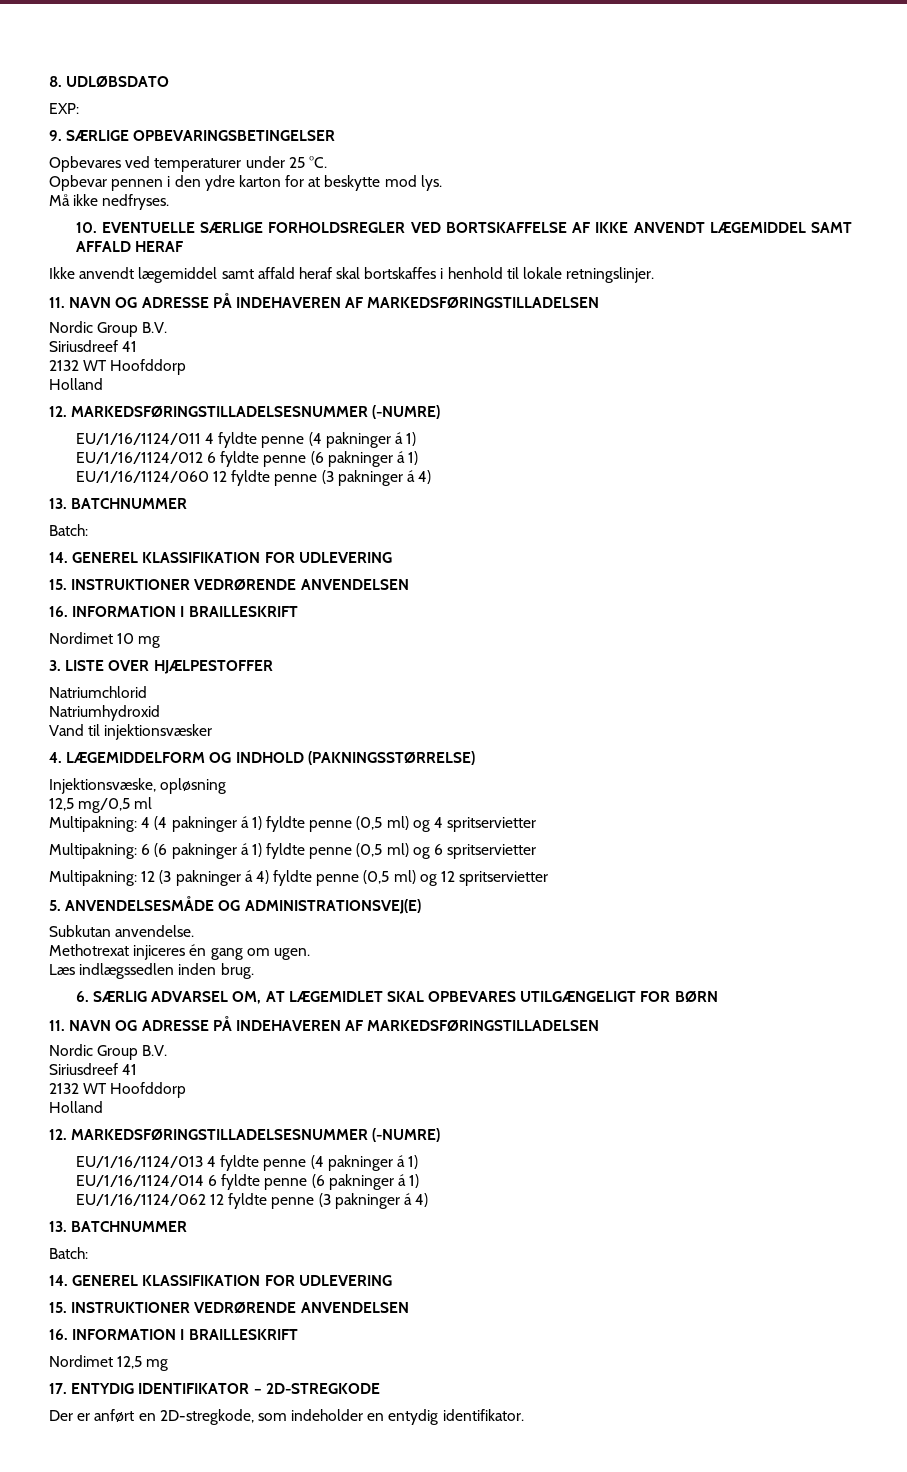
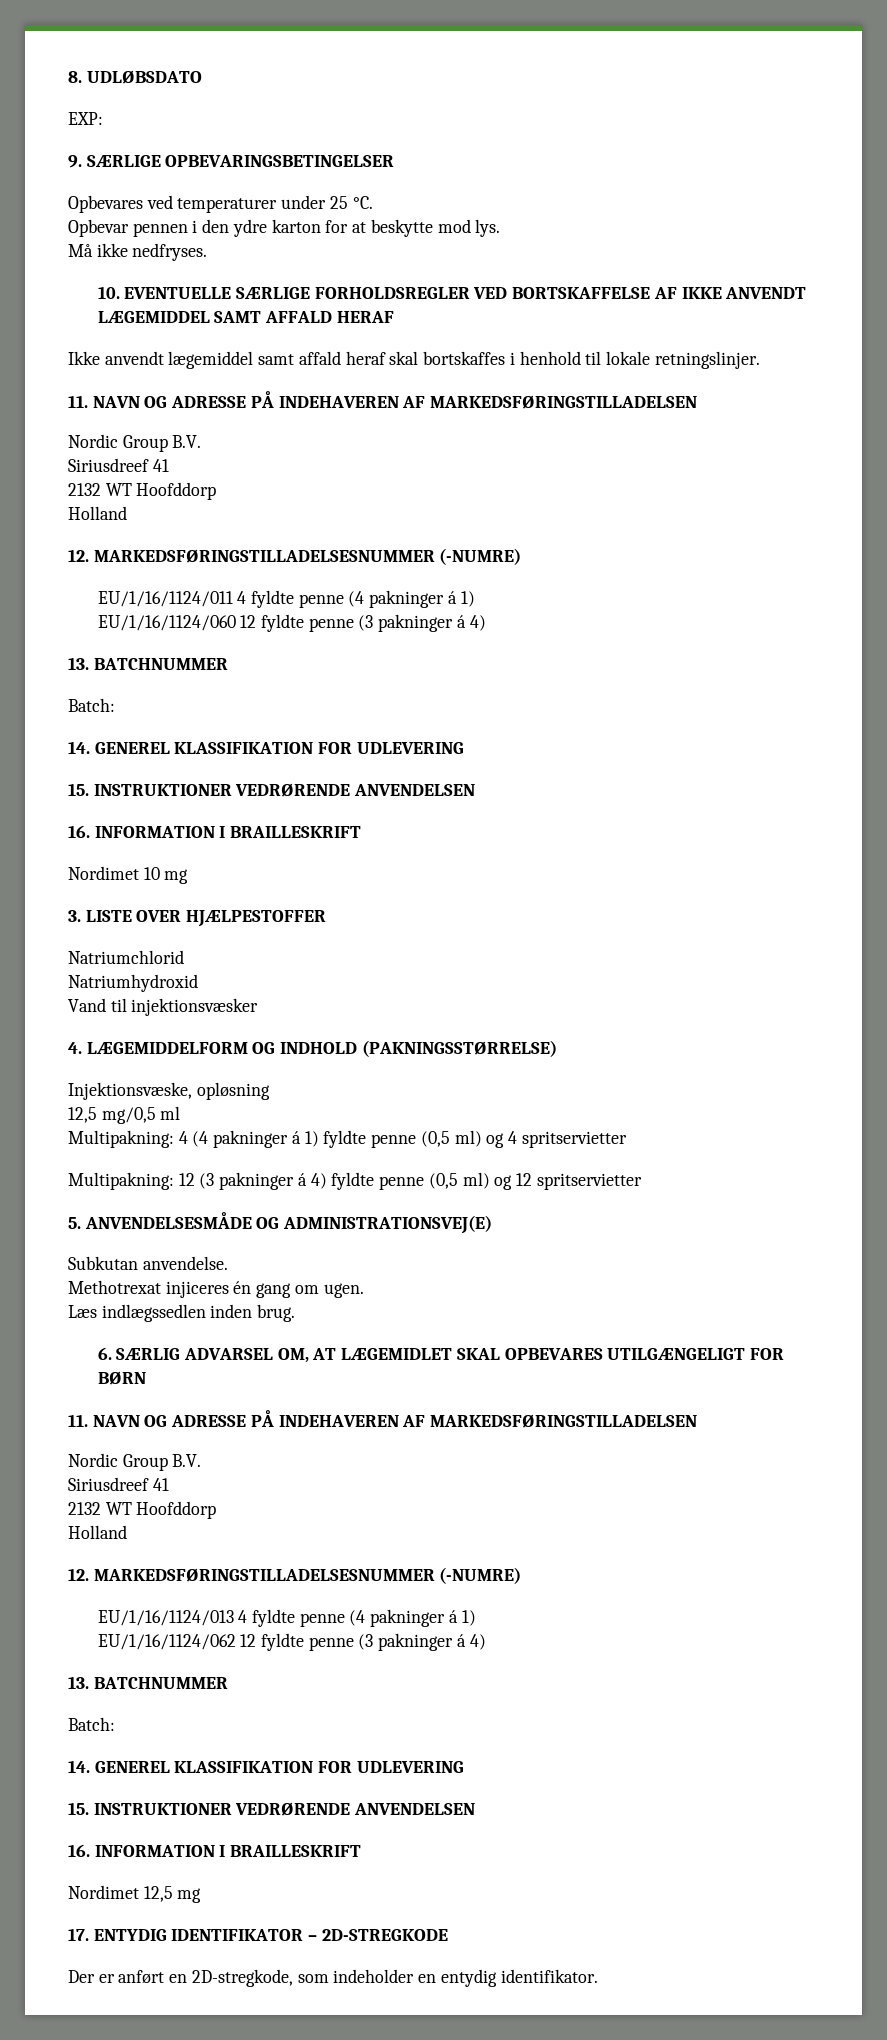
[75,451,419,467] // EU/1/16/1124/012 6 fyldte penne (6 pakninger á 1) -> (475, 599) none
[49,843,537,859] // Multipakning: 6 (6 pakninger á 1) fyldte penne (0,5 ml) og 6 spritservietter -> (627, 1139) none
[75,1174,420,1190] // EU/1/16/1124/014 6 fyldte penne (6 pakninger á 1) -> (476, 1618) none

